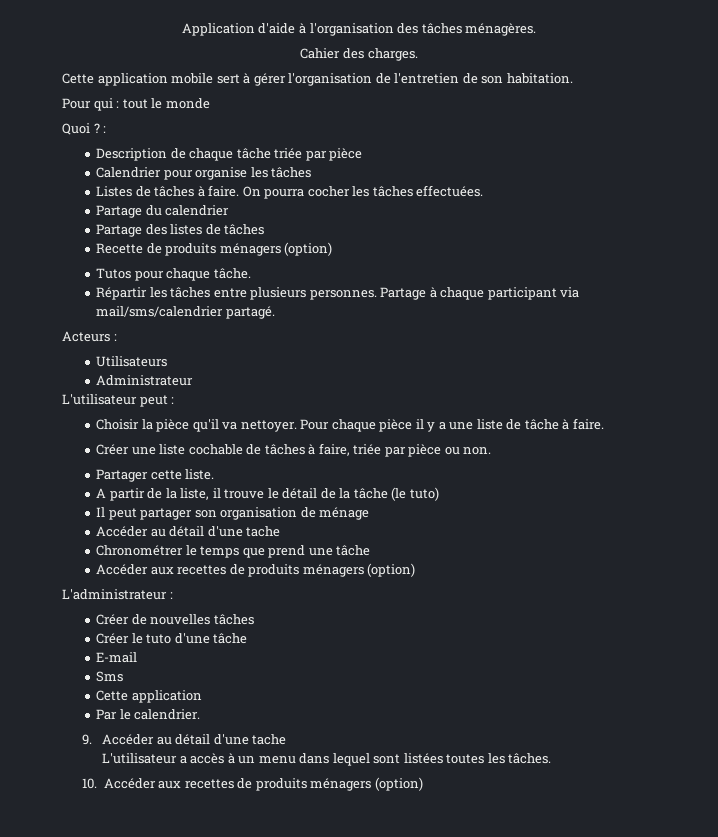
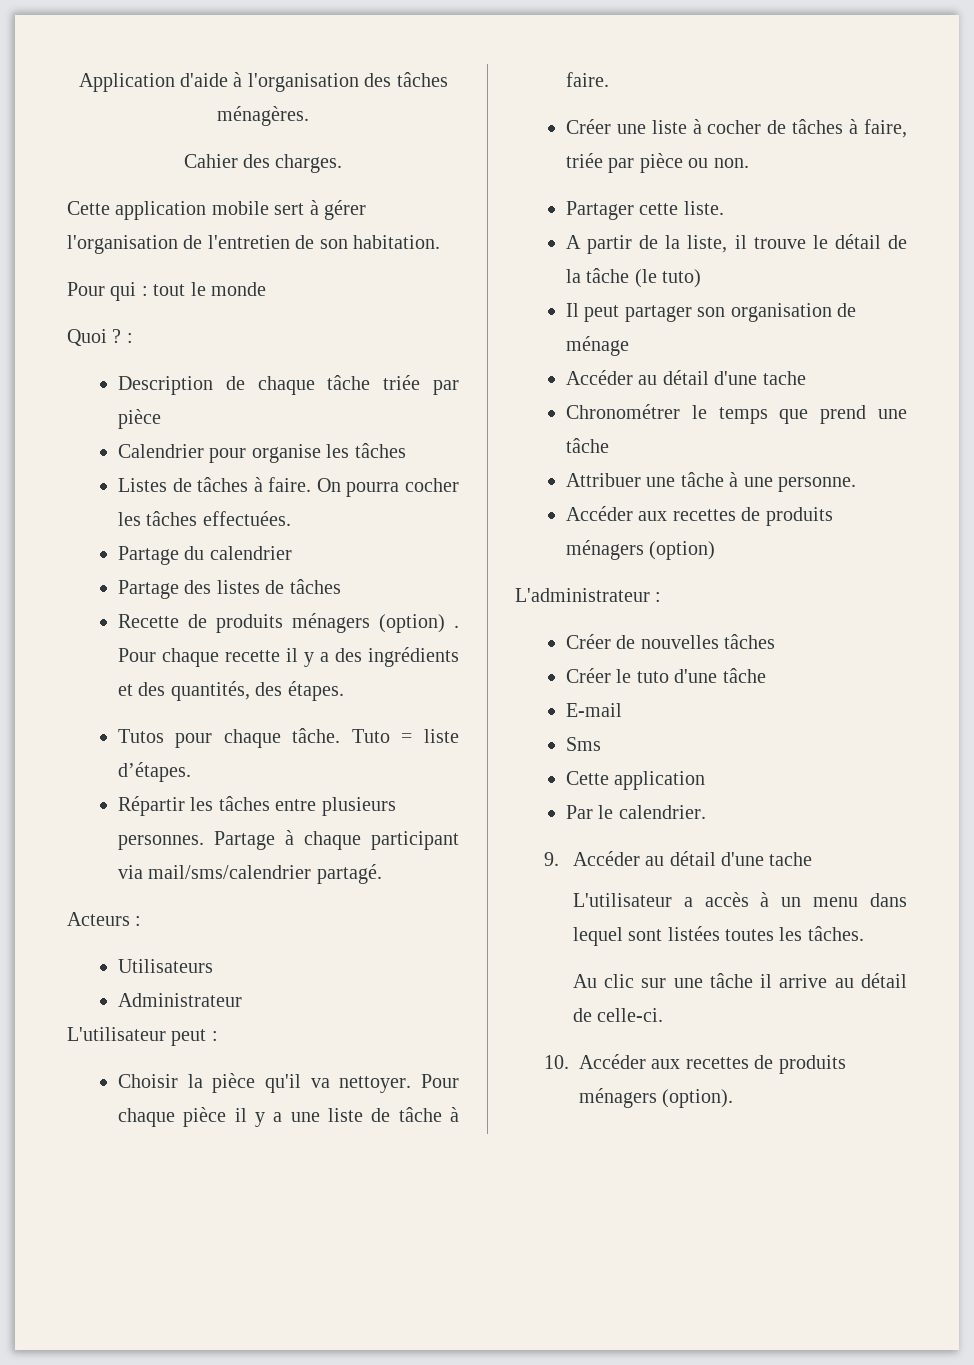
(333, 249) none -> [454,625,459,628] [117,647,459,667] [117,681,344,701] . Pour chaque recette il y a des ingrédients et des quantités, des étapes.
(251, 273) none -> [351,729,460,743] [117,762,191,782] Tuto = liste d’étapes.
[188,444,243,455] cochable -> [692,119,762,134] à cocher
(371, 550) none -> [565,472,856,492] // Attribuer une tâche à une personne.
(552, 758) none -> [572,973,908,988] [572,1008,664,1022] // Au clic sur une tâche il arrive au détail de celle-ci.
[374,777,423,791] (option) -> [662,1089,734,1108] (option).

